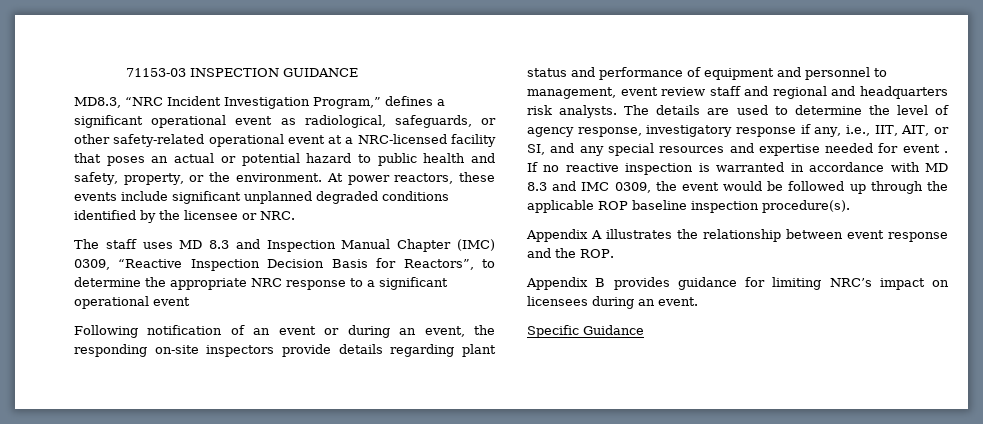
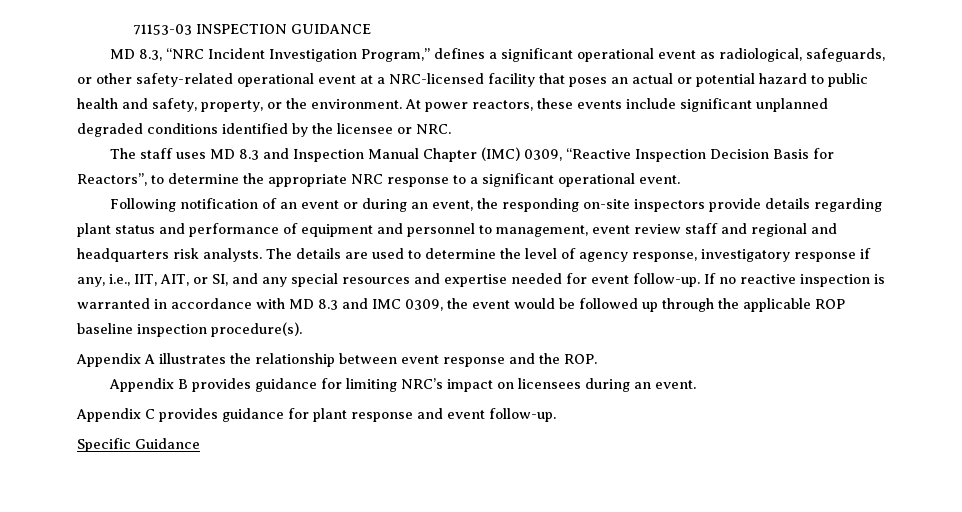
[74,97,121,108] MD8.3, -> [109,49,162,61] MD 8.3,
[153,297,190,306] event -> [639,175,680,184] event.
[944,151,948,153] . -> [633,273,700,287] follow-up.
(698, 301) none -> [76,408,556,422] // Appendix C provides guidance for plant response and event follow-up.

